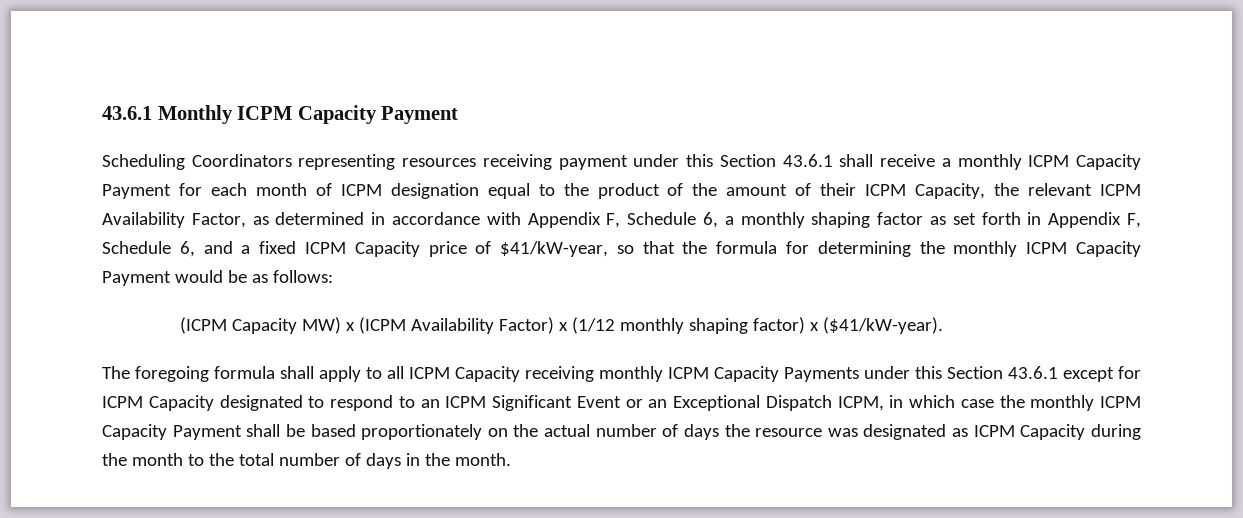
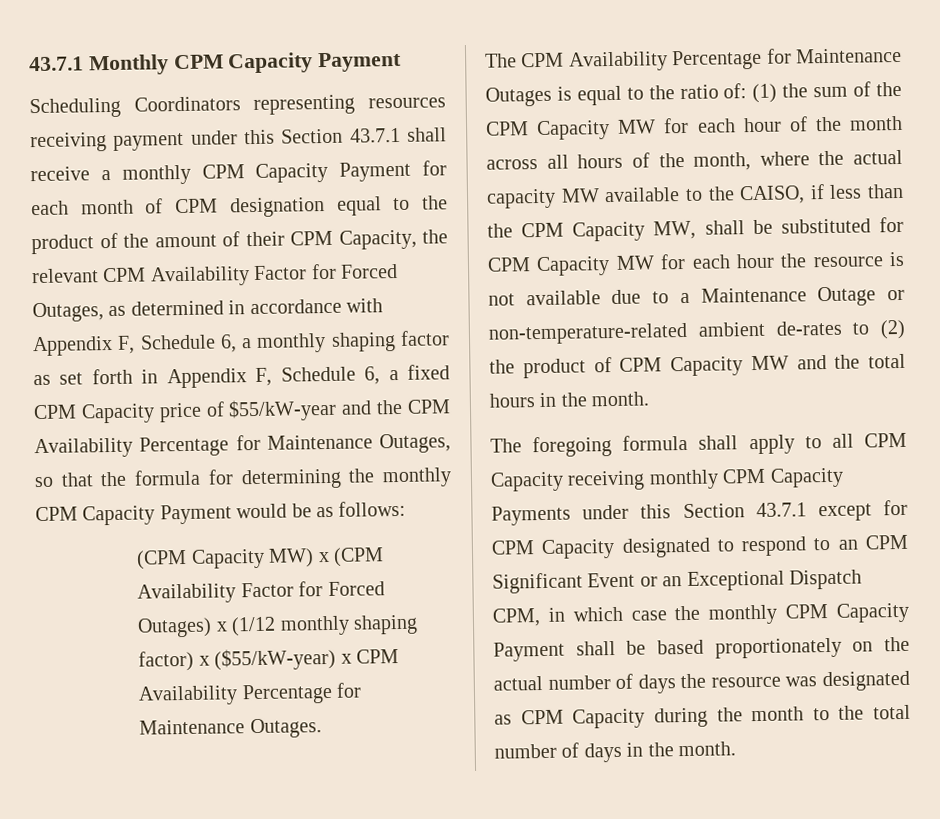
[102,105,293,124] 43.6.1 Monthly ICPM -> [29,54,224,76] 43.7.1 Monthly CPM
[782,154,833,167] 43.6.1 -> [349,127,401,143] 43.7.1
[1028,155,1070,167] ICPM -> [201,164,245,179] CPM
[340,184,382,196] ICPM -> [175,198,219,214] CPM
[865,184,907,196] ICPM -> [290,230,333,246] CPM
[1100,184,1142,196] [102,212,246,228] ICPM Availability Factor, -> [102,263,398,287] [32,302,104,323] CPM Availability Factor for Forced Outages,
[203,241,233,254] and -> (381, 375) none
[304,242,346,254] ICPM -> [33,404,77,420] CPM
[500,241,609,257] $41/kW-year, -> [228,398,451,422] [34,433,451,459] $55/kW-year and the CPM Availability Percentage for Maintenance Outages,
[1026,242,1068,254] ICPM -> [35,506,78,522] CPM
[179,317,227,334] (ICPM -> [136,549,188,570] (CPM
[358,317,554,334] (ICPM Availability Factor) -> [333,547,385,567] [137,581,385,604] [137,617,213,638] (CPM Availability Factor for Forced Outages)
[822,317,943,334] ($41/kW-year). -> [214,647,400,671] [138,682,363,706] [139,718,322,739] [485,47,902,72] [485,81,903,107] [485,115,903,141] [486,149,903,171] [486,183,904,209] [487,216,904,242] [487,251,905,277] [488,286,905,307] [488,319,906,345] [489,353,906,379] [489,391,650,408] ($55/kW-year) x CPM Availability Percentage for Maintenance Outages. // The CPM Availability Percentage for Maintenance Outages is equal to the ratio of: (1) the sum of the CPM Capacity MW for each hour of the month across all hours of the month, where the actual capacity MW available to the CAISO, if less than the CPM Capacity MW, shall be substituted for CPM Capacity MW for each hour the resource is not available due to a Maintenance Outage or non-temperature-related ambient de-rates to (2) the product of CPM Capacity MW and the total hours in the month.
[409,367,450,379] ICPM -> [864,432,907,448] CPM
[668,367,709,379] ICPM -> [722,468,767,484] CPM
[1008,366,1058,379] 43.6.1 -> [755,502,807,518] 43.7.1
[102,396,143,408] ICPM -> [491,540,535,555] CPM
[445,396,487,408] ICPM -> [865,534,908,550] CPM
[837,396,884,411] ICPM, -> [492,608,541,627] CPM,
[1100,396,1141,408] ICPM -> [785,604,829,619] CPM
[973,425,1015,437] ICPM -> [520,709,564,725] CPM

